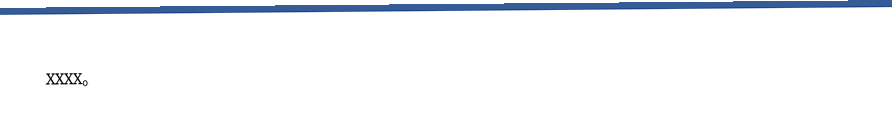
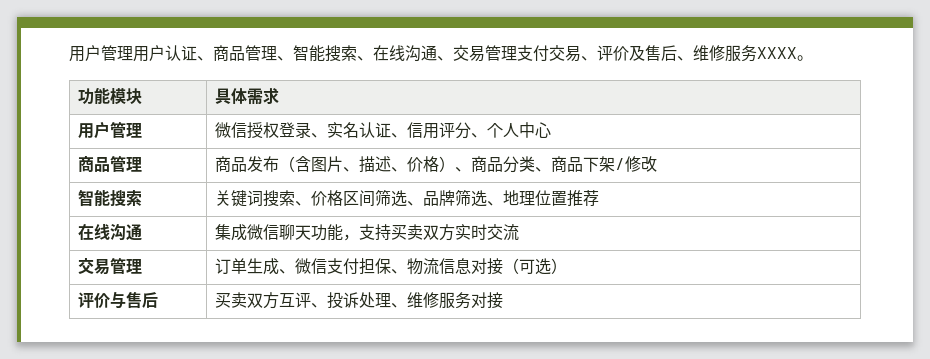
[45,73,99,87] XXXX。 -> [69,45,813,62] [78,87,143,105] [215,87,280,105] [78,121,143,139] [215,122,552,139] [78,155,143,172] [215,156,658,173] [78,189,143,207] [215,189,600,207] [78,223,143,241] [215,224,520,241] [78,257,143,275] [215,258,568,275] [78,291,159,309] [215,292,504,309] 用户管理用户认证、商品管理、智能搜索、在线沟通、交易管理支付交易、评价及售后、维修服务XXXX。 // 功能模块 | 具体需求 // 用户管理 | 微信授权登录、实名认证、信用评分、个人中心 // 商品管理 | 商品发布（含图片、描述、价格）、商品分类、商品下架/修改 // 智能搜索 | 关键词搜索、价格区间筛选、品牌筛选、地理位置推荐 // 在线沟通 | 集成微信聊天功能，支持买卖双方实时交流 // 交易管理 | 订单生成、微信支付担保、物流信息对接（可选） // 评价与售后 | 买卖双方互评、投诉处理、维修服务对接

